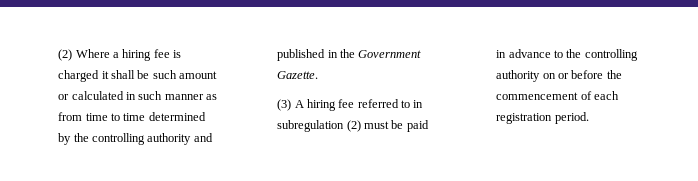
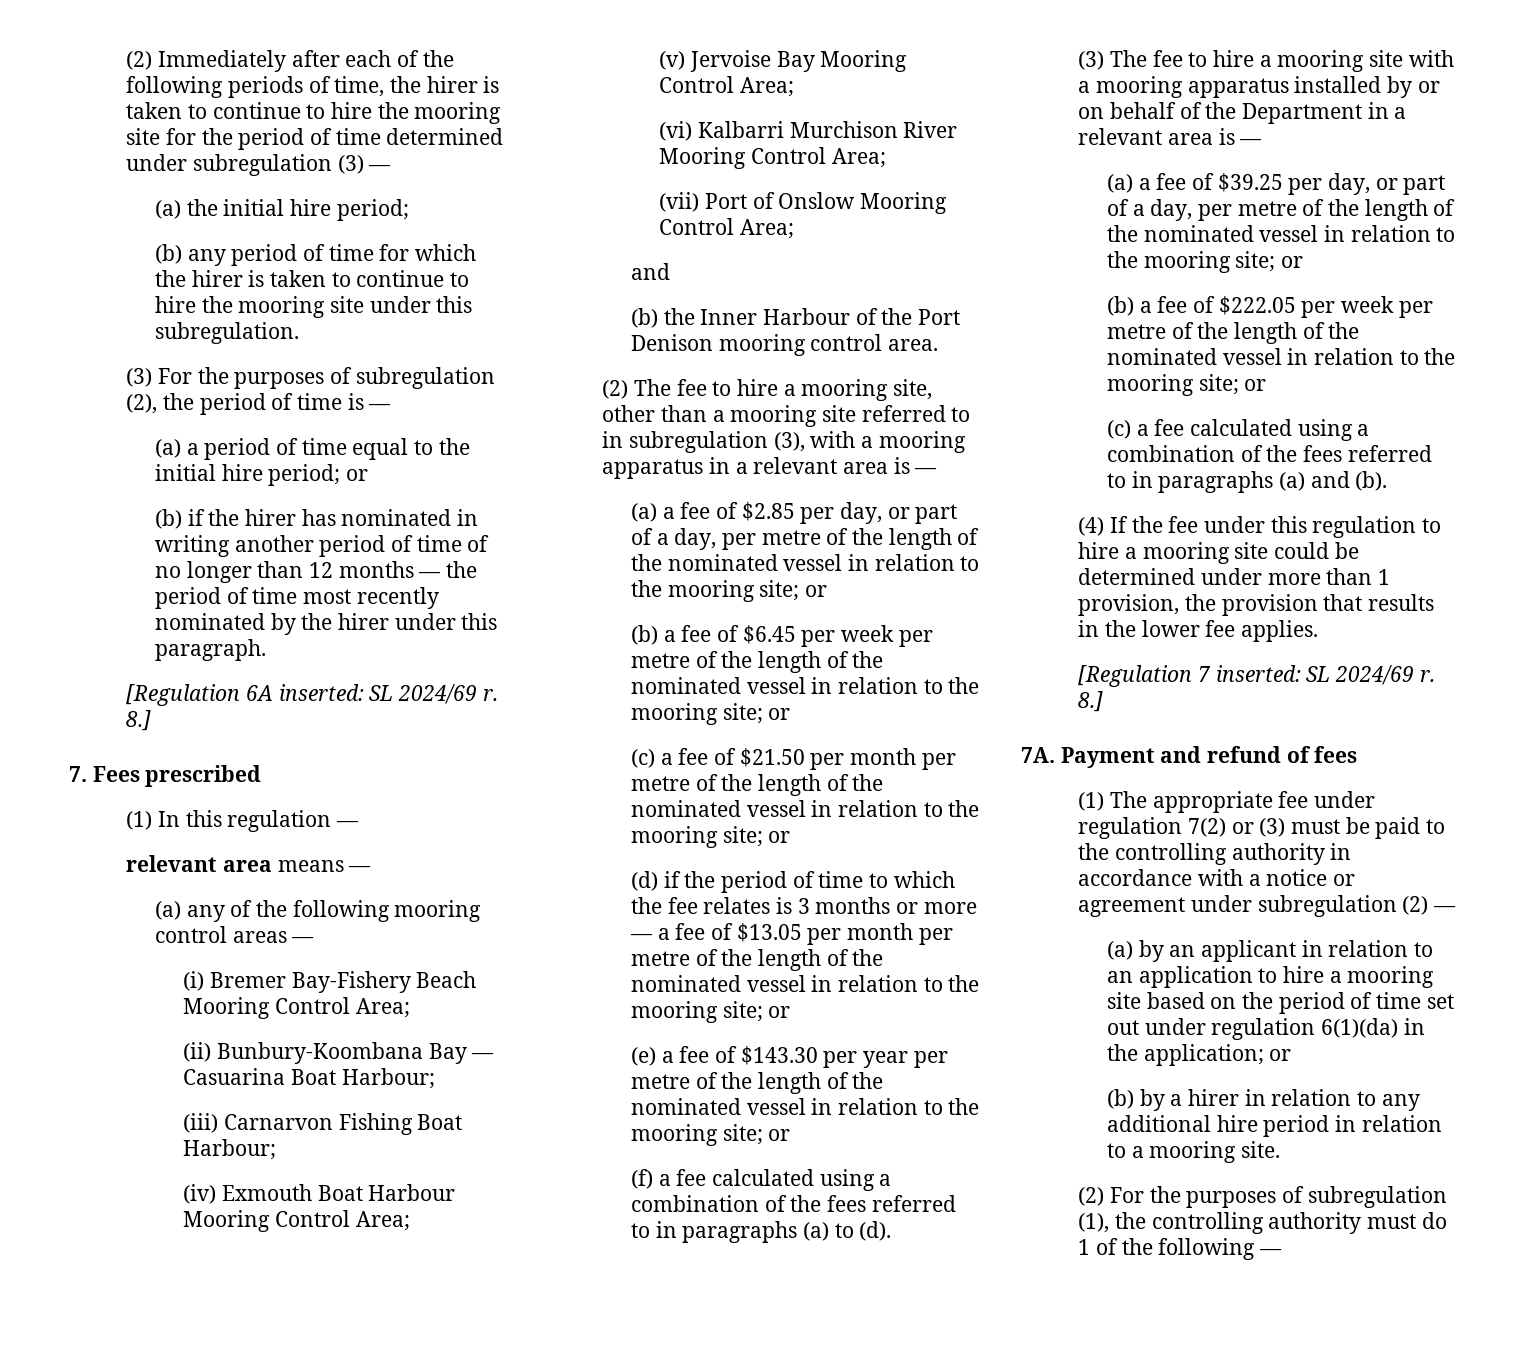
[58,49,181,61] [58,70,217,82] [58,91,217,100] [58,112,206,121] [58,133,213,145] [277,49,422,61] [277,71,319,79] [277,99,424,111] [277,120,361,132] (2) Where a hiring fee is charged it shall be such amount or calculated in such manner as from time to time determined by the controlling authority and published in the Government Gazette. // (3) A hiring fee referred to in subregulation (2) -> [126,50,454,72] [126,76,500,98] [126,102,502,124] [126,128,504,150] [126,154,392,176] [154,199,409,221] [154,244,476,266] [154,270,469,287] [154,296,473,318] [154,322,299,344] [126,367,495,389] [126,393,392,415] [154,438,470,460] [154,464,368,486] [154,509,478,529] [154,535,490,557] [154,561,477,583] [154,587,439,609] [154,613,498,635] [154,639,266,661] [126,684,498,706] [126,710,152,731] [69,765,262,787] [126,810,359,832] [126,855,372,872] [154,900,482,922] [154,926,315,943] [183,971,477,993] [183,997,410,1019] [183,1042,495,1064] [183,1068,435,1089] [183,1113,463,1135] [183,1139,277,1160] [183,1184,456,1204] [183,1210,410,1232] [659,50,908,72] [659,76,795,97] [659,121,958,141] [659,147,886,169] [659,192,948,214] [659,218,795,239] [630,263,670,280] [630,308,960,328] [630,334,938,356] [602,379,932,401] [602,405,971,427] [602,431,966,453] [602,457,938,479] [630,502,958,524] [630,528,980,550] [630,554,980,571] [630,580,827,602] [630,625,933,647] [630,651,884,673] [630,677,980,694] [630,703,791,725] [630,748,956,770] [630,774,884,796] [630,800,980,817] [630,826,791,848] [630,871,955,893] [630,897,977,914] [629,923,953,945] [630,949,884,971] [630,975,980,992] [630,1001,791,1023] [630,1046,948,1068] [630,1072,884,1094] [630,1098,980,1115] [630,1124,791,1146] [630,1169,892,1191] [630,1195,956,1212] [630,1221,892,1243] [1078,50,1454,72] [1078,76,1440,98] [1078,102,1407,124] [1078,128,1263,145] [1106,173,1446,195] [1106,199,1456,221] [1106,225,1456,242] [1106,251,1303,273] [1106,296,1433,318] [1106,322,1360,344] [1106,348,1456,365] [1106,374,1267,396] [1106,419,1370,441] [1106,445,1432,462] [1106,471,1388,493] [1078,516,1441,538] [1078,542,1359,564] [1078,568,1390,585] [1078,594,1434,616] [1078,620,1318,642] [1078,665,1435,687] [1078,691,1104,712] [1021,746,1358,768] [1078,791,1375,813] [1078,817,1286,839] (2) Immediately after each of the following periods of time, the hirer is taken to continue to hire the mooring site for the period of time determined under subregulation (3) — // (a) the initial hire period; // (b) any period of time for which the hirer is taken to continue to hire the mooring site under this subregulation. // (3) For the purposes of subregulation (2), the period of time is — // (a) a period of time equal to the initial hire period; or // (b) if the hirer has nominated in writing another period of time of no longer than 12 months — the period of time most recently nominated by the hirer under this paragraph. // [Regulation 6A inserted: SL 2024/69 r. 8.] // 7. Fees prescribed // (1) In this regulation — // relevant area means — // (a) any of the following mooring control areas — // (i) Bremer Bay-Fishery Beach Mooring Control Area; // (ii) Bunbury-Koombana Bay — Casuarina Boat Harbour; // (iii) Carnarvon Fishing Boat Harbour; // (iv) Exmouth Boat Harbour Mooring Control Area; // (v) Jervoise Bay Mooring Control Area; // (vi) Kalbarri Murchison River Mooring Control Area; // (vii) Port of Onslow Mooring Control Area; // and // (b) the Inner Harbour of the Port Denison mooring control area. // (2) The fee to hire a mooring site, other than a mooring site referred to in subregulation (3), with a mooring apparatus in a relevant area is — // (a) a fee of $2.85 per day, or part of a day, per metre of the length of the nominated vessel in relation to the mooring site; or // (b) a fee of $6.45 per week per metre of the length of the nominated vessel in relation to the mooring site; or // (c) a fee of $21.50 per month per metre of the length of the nominated vessel in relation to the mooring site; or // (d) if the period of time to which the fee relates is 3 months or more — a fee of $13.05 per month per metre of the length of the nominated vessel in relation to the mooring site; or // (e) a fee of $143.30 per year per metre of the length of the nominated vessel in relation to the mooring site; or // (f) a fee calculated using a combination of the fees referred to in paragraphs (a) to (d). // (3) The fee to hire a mooring site with a mooring apparatus installed by or on behalf of the Department in a relevant area is — // (a) a fee of $39.25 per day, or part of a day, per metre of the length of the nominated vessel in relation to the mooring site; or // (b) a fee of $222.05 per week per metre of the length of the nominated vessel in relation to the mooring site; or // (c) a fee calculated using a combination of the fees referred to in paragraphs (a) and (b). // (4) If the fee under this regulation to hire a mooring site could be determined under more than 1 provision, the provision that results in the lower fee applies. // [Regulation 7 inserted: SL 2024/69 r. 8.] // 7A. Payment and refund of fees // (1) The appropriate fee under regulation 7(2) or (3)
[496,49,551,58] in advance -> (1421, 828) none
[542,70,622,79] [496,91,619,100] [496,112,589,124] on or before the commencement of each registration period. -> [1330,843,1352,860] [1078,869,1355,886] [1078,895,1456,917] [1106,940,1433,962] [1106,966,1435,988] [1106,992,1454,1014] [1106,1018,1425,1040] [1106,1044,1292,1066] [1106,1089,1420,1111] [1106,1115,1442,1137] [1106,1141,1280,1163] [1078,1186,1447,1208] [1078,1212,1447,1234] [1078,1238,1282,1260] in accordance with a notice or agreement under subregulation (2) — // (a) by an applicant in relation to an application to hire a mooring site based on the period of time set out under regulation 6(1)(da) in the application; or // (b) by a hirer in relation to any additional hire period in relation to a mooring site. // (2) For the purposes of subregulation (1), the controlling authority must do 1 of the following —

